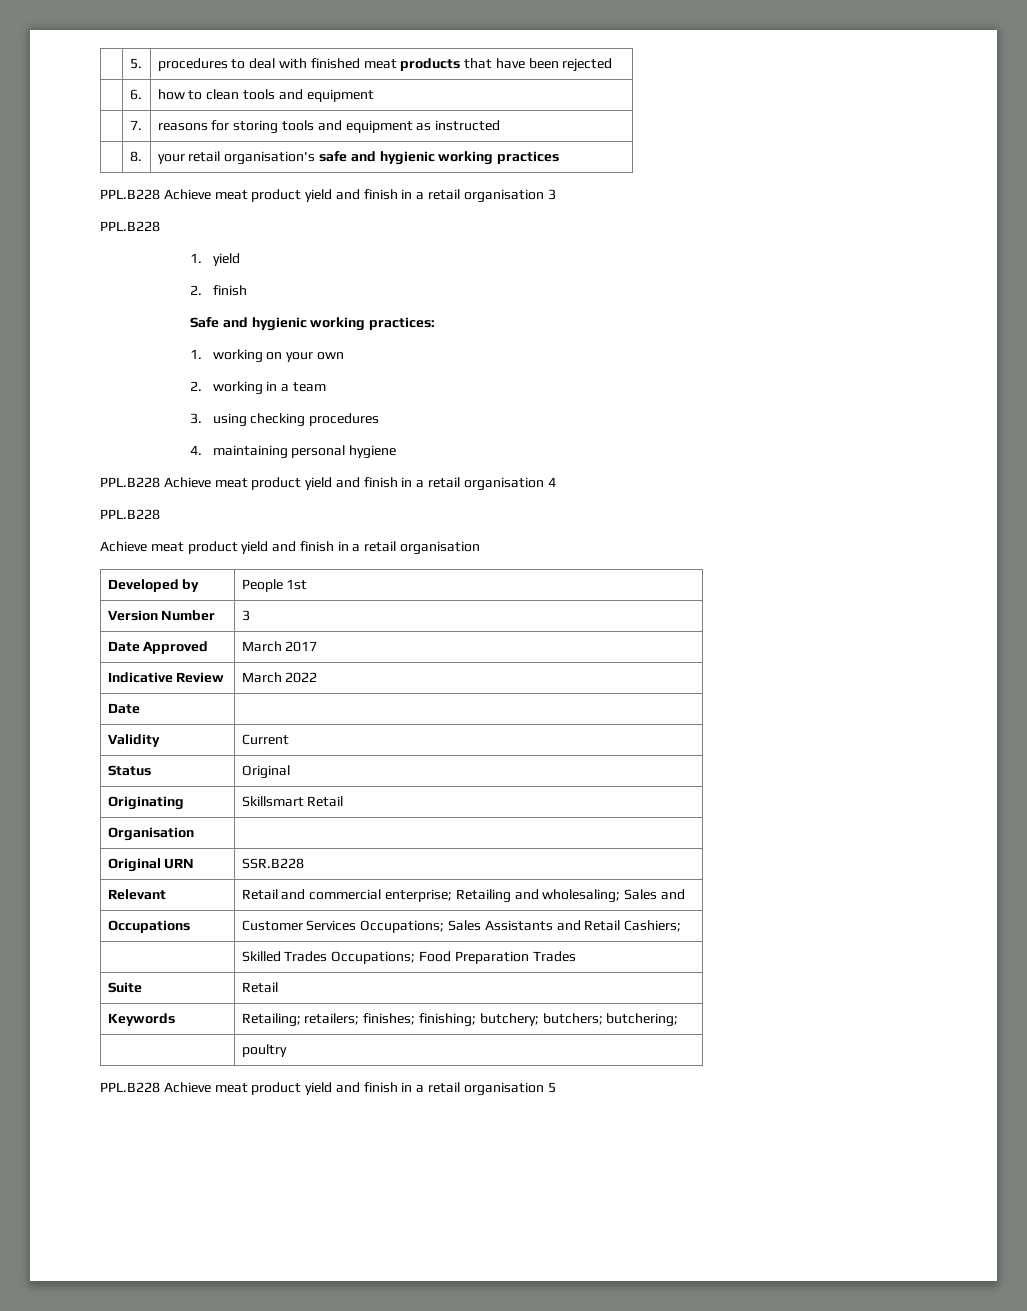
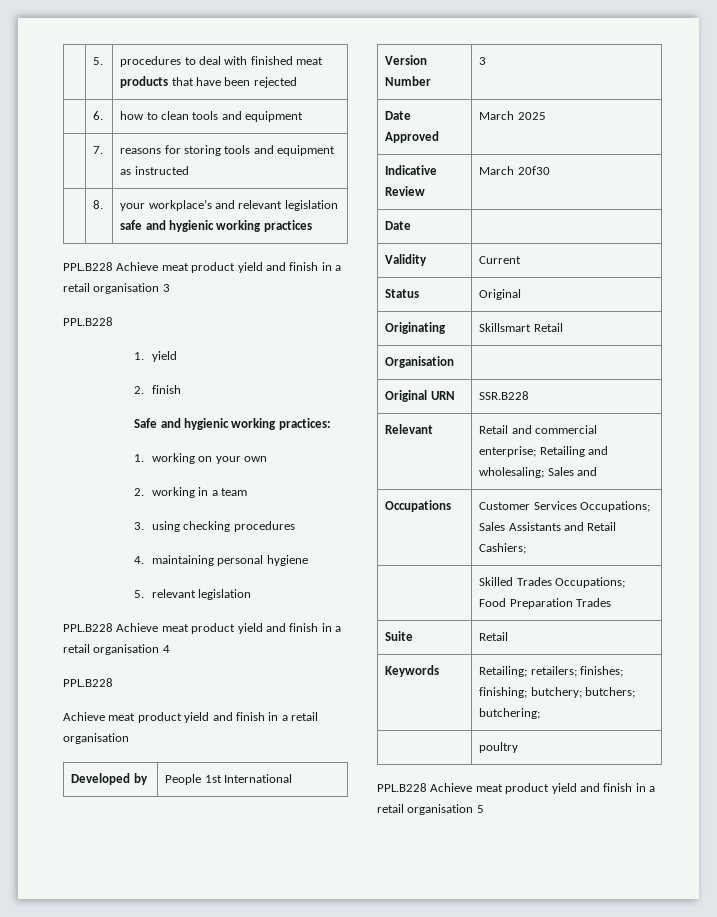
[188,151,316,165] retail organisation's -> [148,199,338,211] workplace’s and relevant legislation
(397, 452) none -> [134,589,252,600] // 5. relevant legislation
(308, 584) none -> [223,774,292,783] International
[285,641,318,652] 2017 -> [517,112,546,120] 2025
[285,672,318,683] 2022 -> [517,166,550,175] 20f30

